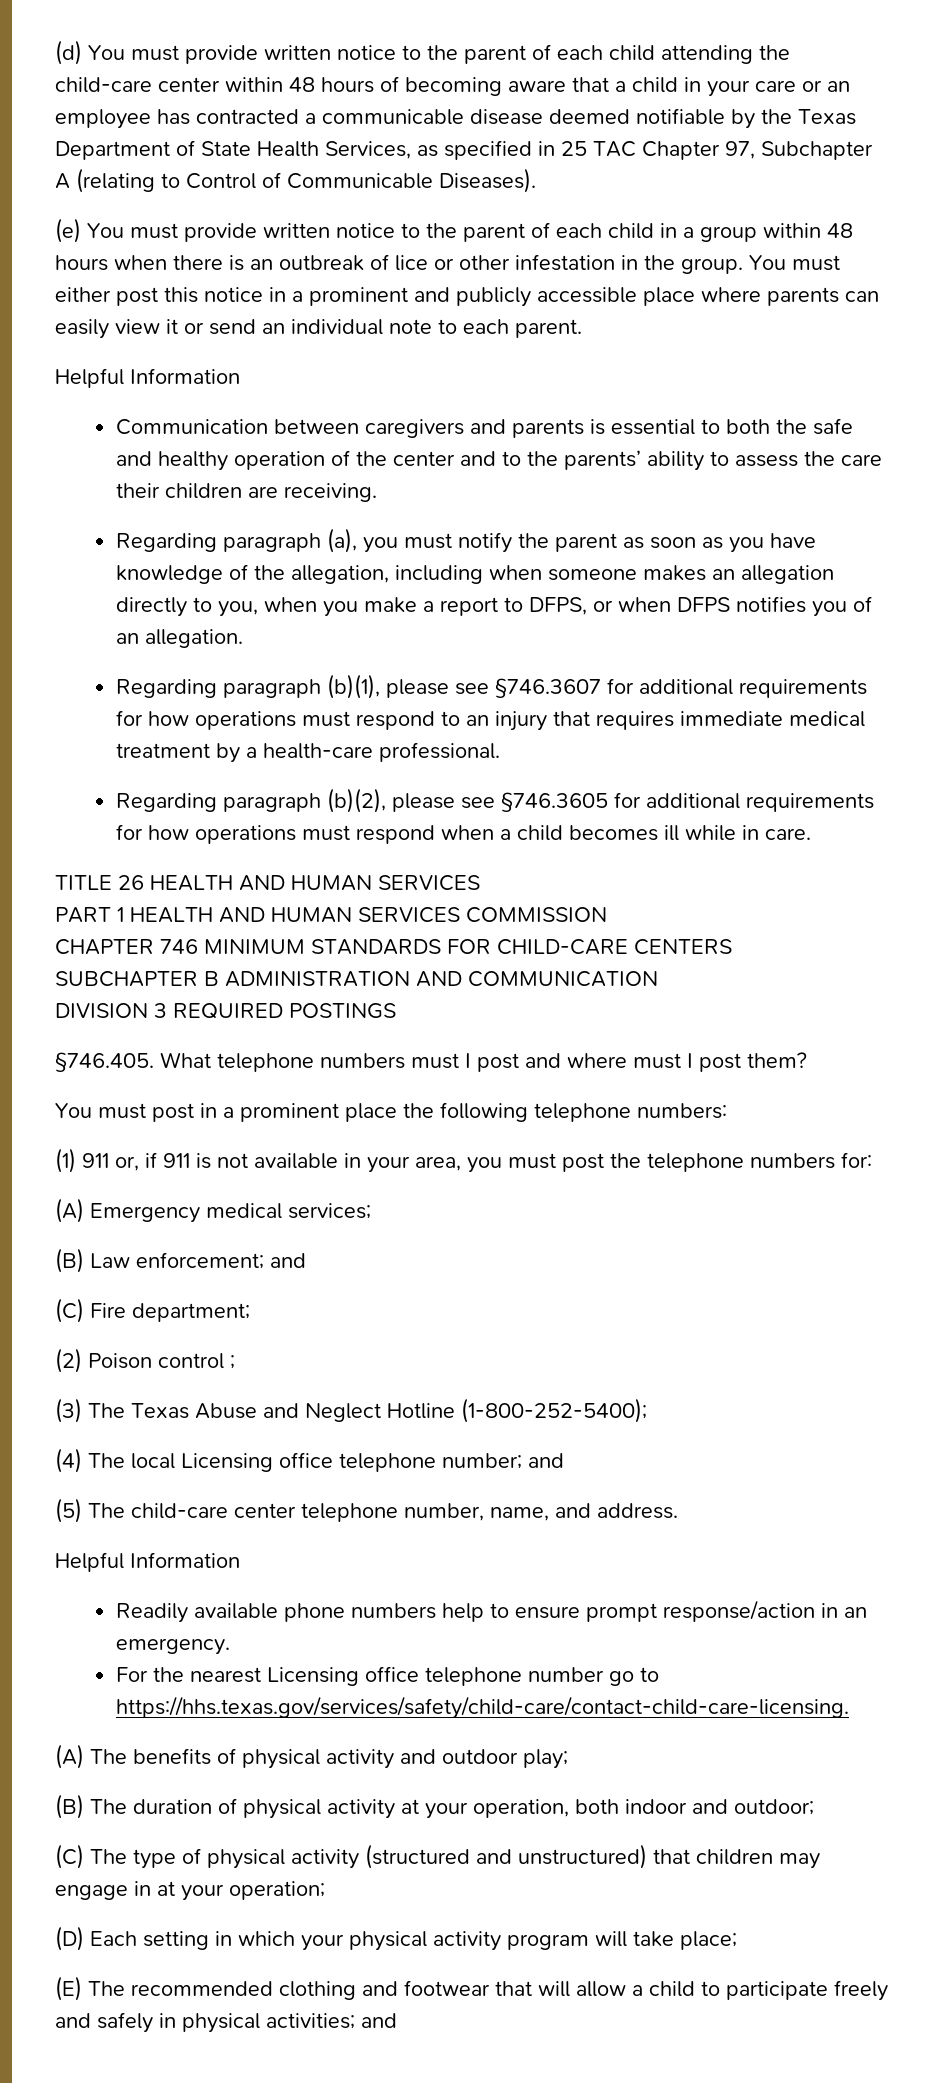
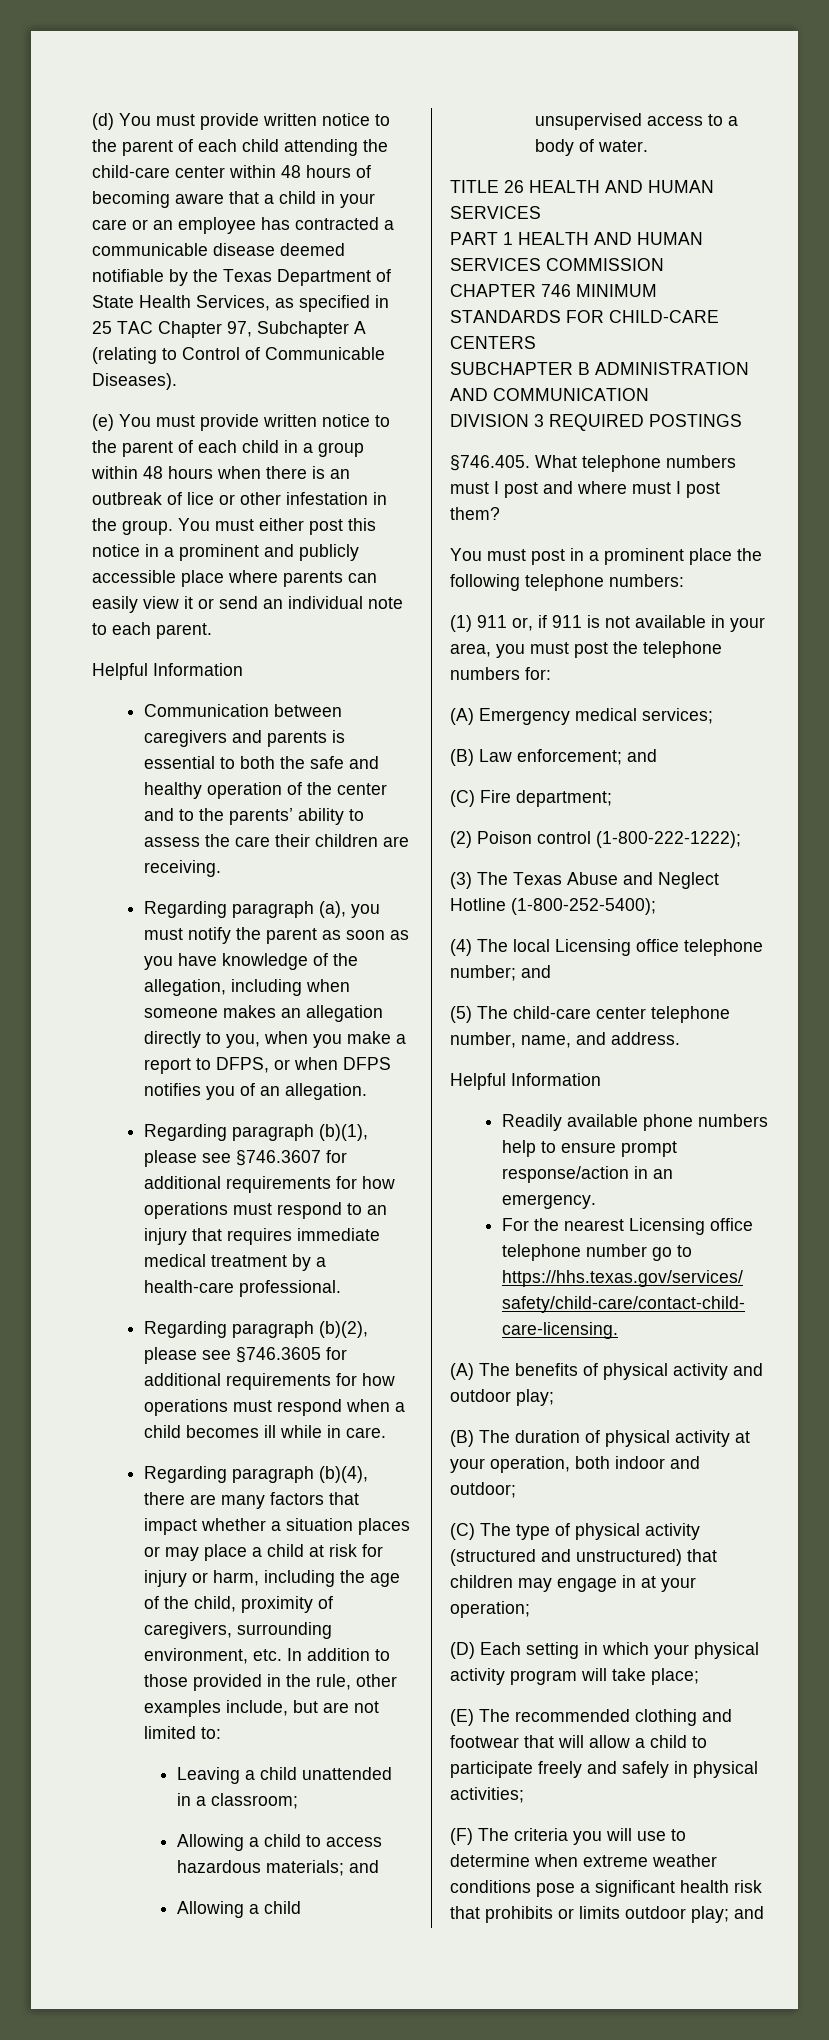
(811, 834) none -> [144,1466,369,1483] [144,1492,360,1509] [144,1518,411,1535] [144,1544,384,1561] [144,1570,401,1587] [144,1596,334,1613] [144,1622,333,1639] [144,1648,391,1664] [144,1674,398,1691] [144,1700,380,1717] [144,1726,222,1739] [177,1767,393,1784] [177,1793,299,1809] [177,1834,383,1851] [177,1860,380,1876] [177,1901,302,1918] [535,113,739,130] [535,139,649,156] // Regarding paragraph (b)(4), there are many factors that impact whether a situation places or may place a child at risk for injury or harm, including the age of the child, proximity of caregivers, surrounding environment, etc. In addition to those provided in the rule, other examples include, but are not limited to: // Leaving a child unattended in a classroom; // Allowing a child to access hazardous materials; and // Allowing a child unsupervised access to a body of water.
[230,1355,235,1369] ; -> [596,831,741,848] (1-800-222-1222);
(355, 2021) none -> [450,1828,686,1845] [450,1854,717,1867] [450,1880,762,1897] [450,1906,729,1923] // (F) The criteria you will use to determine when extreme weather conditions pose a significant health risk that prohibits or limits outdoor play;

